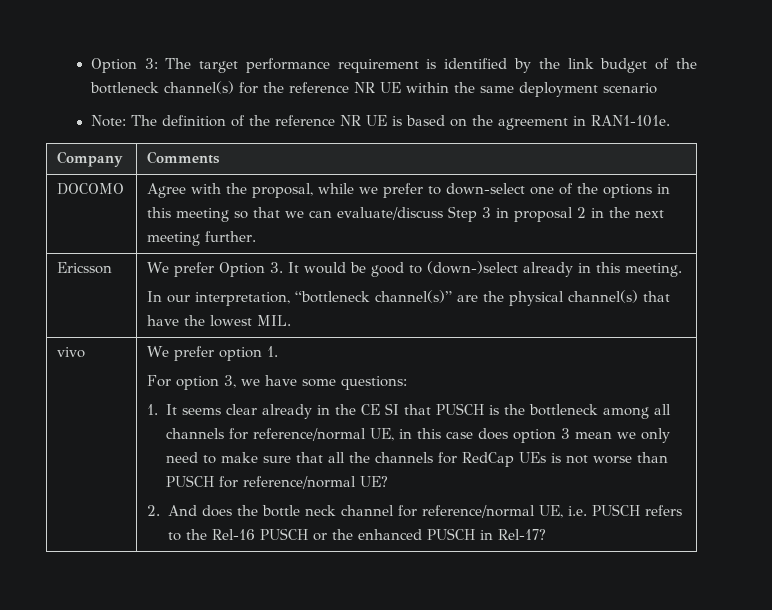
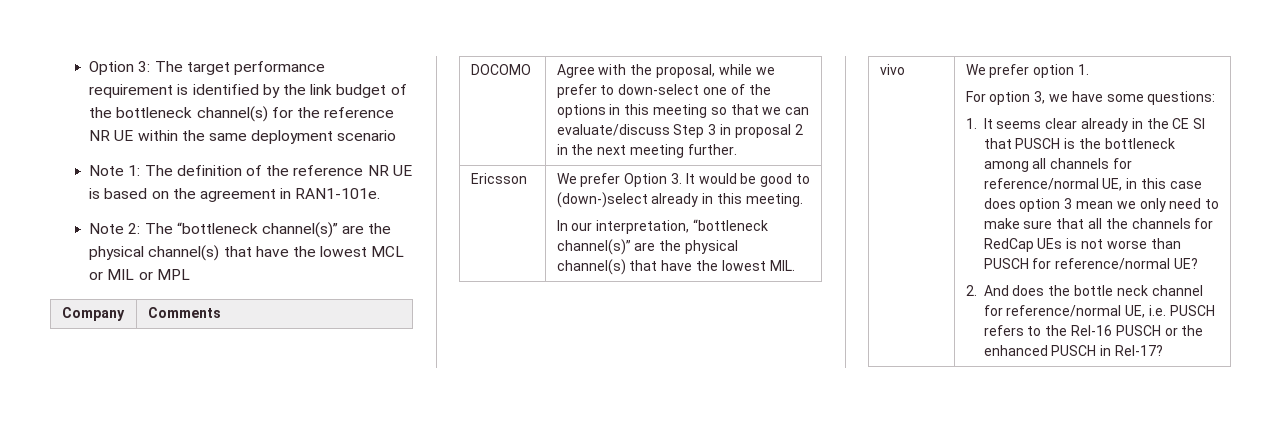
[90,115,126,127] Note: -> [89,165,141,176] Note 1:
(670, 121) none -> [89,222,392,238] [89,245,405,261] [89,269,190,280] // Note 2: The “bottleneck channel(s)” are the physical channel(s) that have the lowest MCL or MIL or MPL

